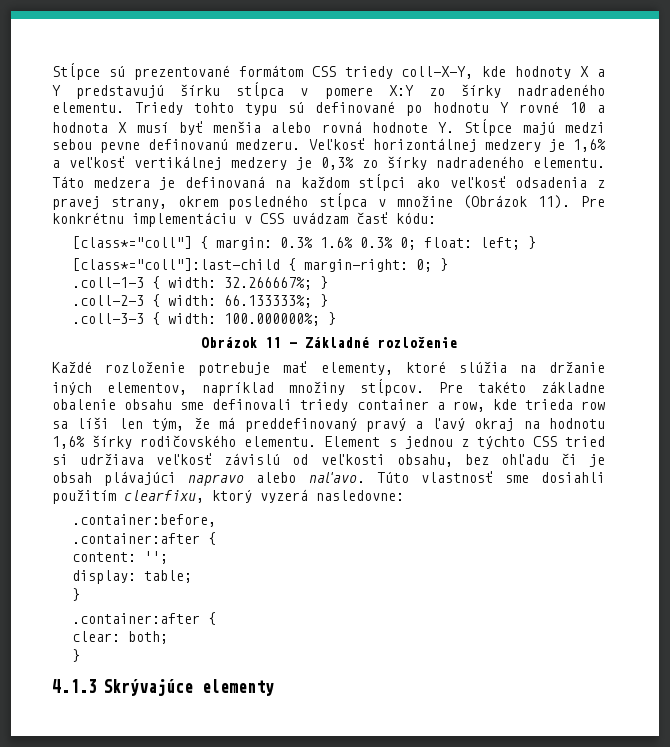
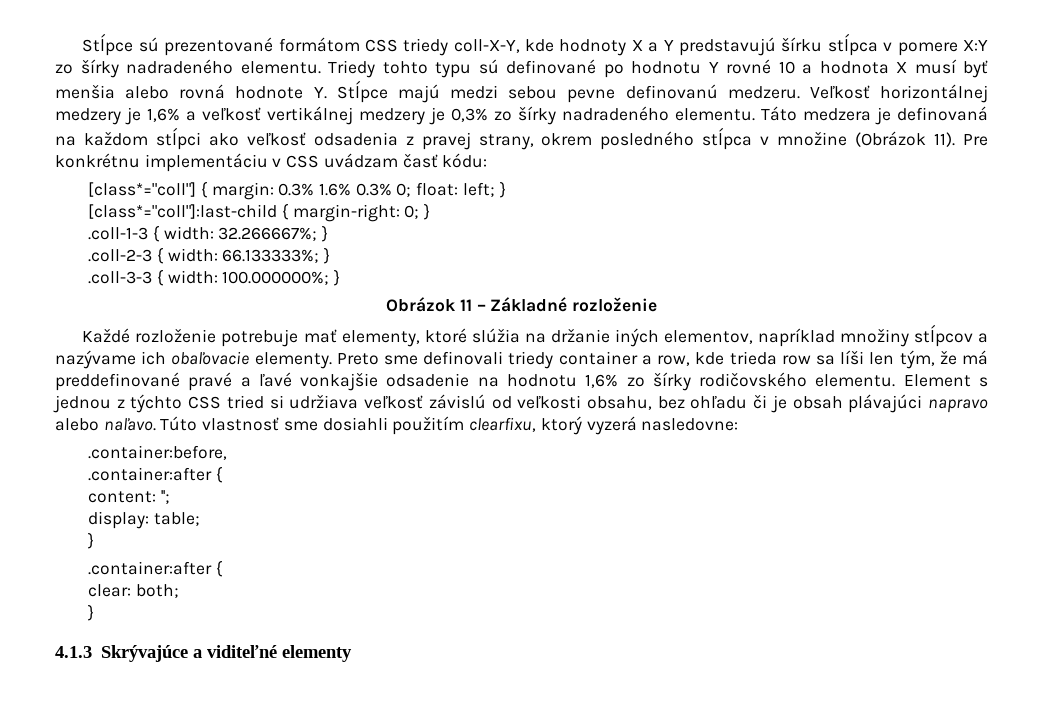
[360,379,605,396] [52,399,173,410] stĺpcov. Pre takéto základne obalenie obsahu -> [913,324,988,347] [55,350,379,369] stĺpcov a nazývame ich obaľovacie elementy. Preto
[244,418,515,432] preddefinovaný pravý a ľavý okraj -> [55,372,470,391] preddefinované pravé a ľavé vonkajšie odsadenie
(85, 442) none -> [626,377,645,387] zo
(193, 687) none -> [192,645,277,658] a viditeľné

